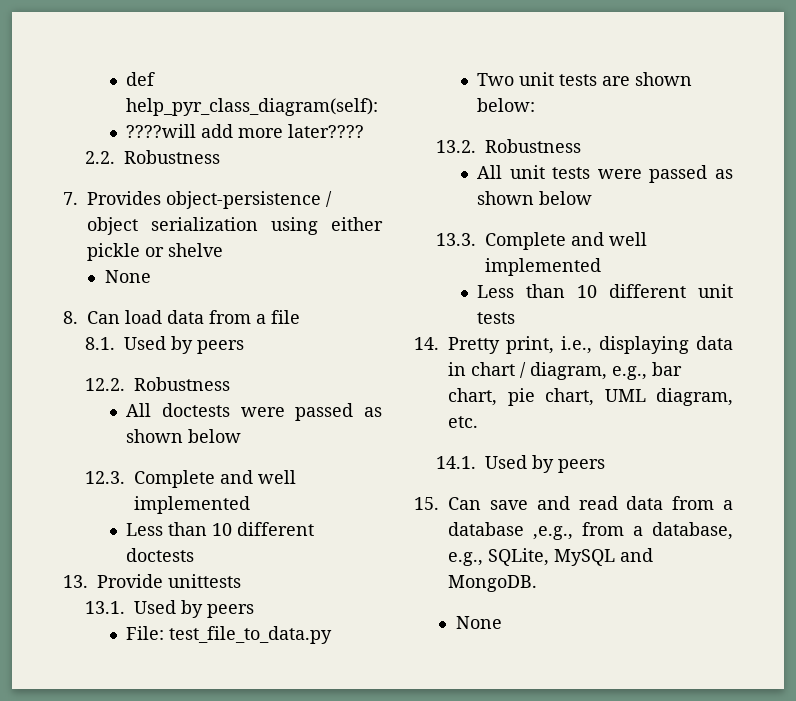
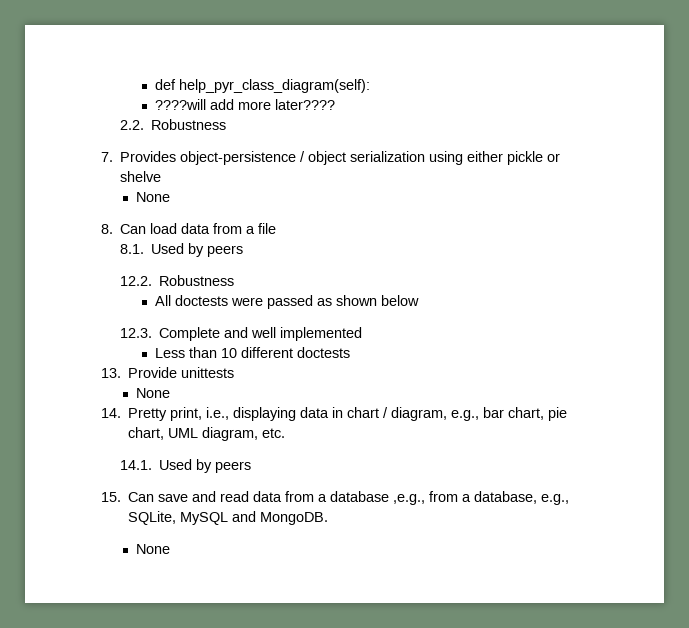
[84,600,254,618] [126,626,333,644] [477,72,693,86] [477,98,536,112] [435,139,581,153] [477,165,733,183] [477,191,593,205] [435,232,647,250] [484,258,601,276] [477,284,733,298] [477,312,516,324] // 13.1. Used by peers // File: test_file_to_data.py // Two unit tests are shown below: // 13.2. Robustness // All unit tests were passed as shown below // 13.3. Complete and well implemented // Less than 10 different unit tests -> [136,388,171,398] // None

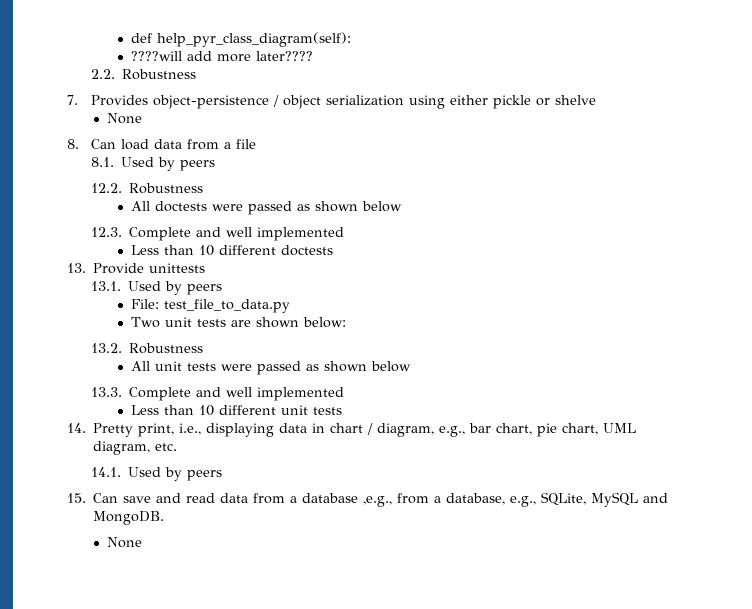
[136,388,171,398] // None -> [91,281,223,295] [131,299,291,313] [131,317,347,328] [91,343,204,354] [131,361,412,375] [91,387,345,401] [131,405,343,416] // 13.1. Used by peers // File: test_file_to_data.py // Two unit tests are shown below: // 13.2. Robustness // All unit tests were passed as shown below // 13.3. Complete and well implemented // Less than 10 different unit tests

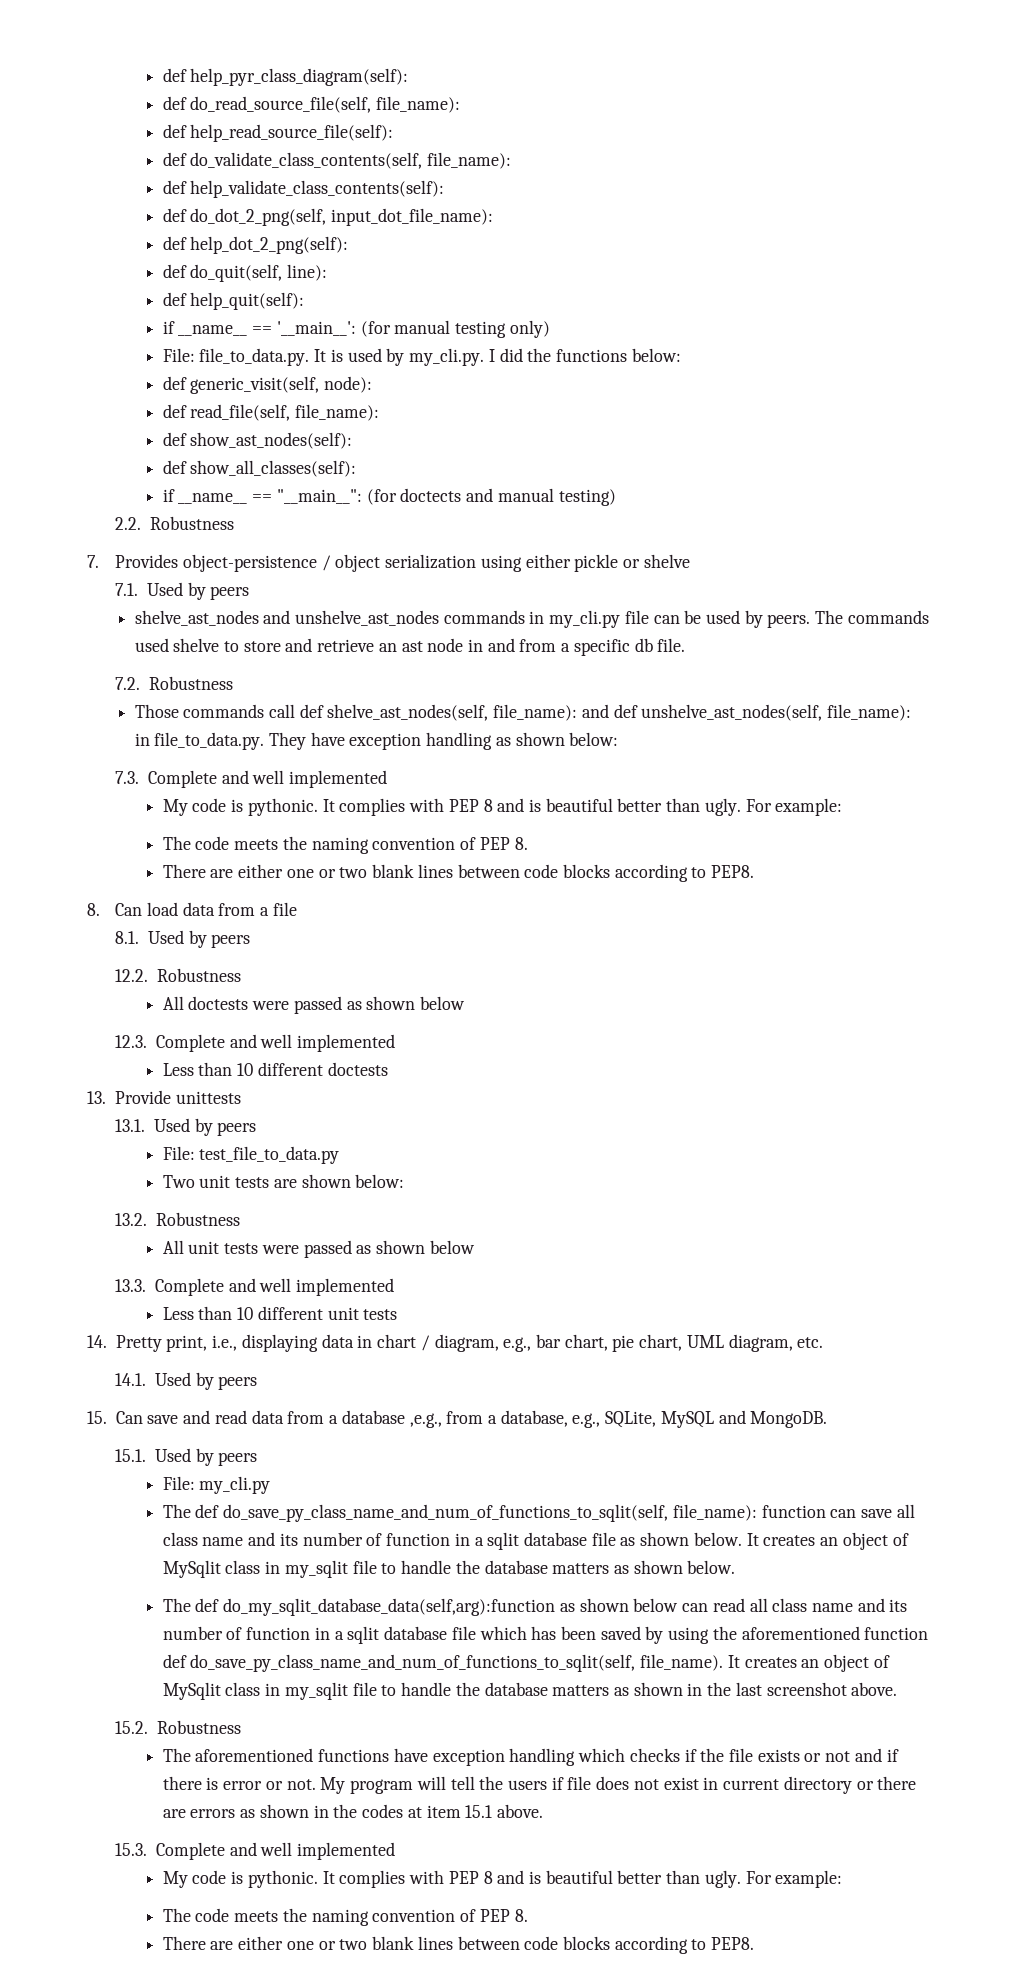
[131,51,314,62] ????will add more later???? -> [162,96,461,113] [162,124,394,142] [162,152,512,169] [162,180,445,198] [162,208,494,226] [162,236,349,254] [162,264,328,282] [162,292,305,310] [162,320,550,338] [162,348,681,366] [162,376,373,394] [162,404,380,421] [162,432,353,449] [162,460,357,477] [162,488,616,506] def do_read_source_file(self, file_name): // def help_read_source_file(self): // def do_validate_class_contents(self, file_name): // def help_validate_class_contents(self): // def do_dot_2_png(self, input_dot_file_name): // def help_dot_2_png(self): // def do_quit(self, line): // def help_quit(self): // if __name__ == '__main__': (for manual testing only) // File: file_to_data.py. It is used by my_cli.py. I did the functions below: // def generic_visit(self, node): // def read_file(self, file_name): // def show_ast_nodes(self): // def show_all_classes(self): // if __name__ == "__main__": (for doctects and manual testing)
[107,113,143,124] // None -> [115,582,250,600] [134,610,929,628] [134,638,686,656] [115,676,234,690] [134,704,912,721] [134,732,619,750] [115,770,388,788] [162,798,843,816] [162,836,528,854] [162,864,755,882] // 7.1. Used by peers // shelve_ast_nodes and unshelve_ast_nodes commands in my_cli.py file can be used by peers. The commands used shelve to store and retrieve an ast node in and from a specific db file. // 7.2. Robustness // Those commands call def shelve_ast_nodes(self, file_name): and def unshelve_ast_nodes(self, file_name): in file_to_data.py. They have exception handling as shown below: // 7.3. Complete and well implemented // My code is pythonic. It complies with PEP 8 and is beautiful better than ugly. For example: // The code meets the naming convention of PEP 8. // There are either one or two blank lines between code blocks according to PEP8.
[107,537,143,548] // None -> [115,1448,258,1466] [162,1476,271,1494] [162,1504,915,1522] [162,1532,909,1550] [162,1560,736,1578] [162,1598,908,1616] [162,1626,929,1644] [162,1654,890,1672] [162,1682,898,1700] [115,1720,242,1734] [162,1748,899,1766] [162,1776,917,1794] [162,1804,544,1818] [115,1842,396,1860] [162,1870,843,1888] [162,1908,528,1926] [162,1936,755,1954] // 15.1. Used by peers // File: my_cli.py // The def do_save_py_class_name_and_num_of_functions_to_sqlit(self, file_name): function can save all class name and its number of function in a sqlit database file as shown below. It creates an object of MySqlit class in my_sqlit file to handle the database matters as shown below. // The def do_my_sqlit_database_data(self,arg):function as shown below can read all class name and its number of function in a sqlit database file which has been saved by using the aforementioned function def do_save_py_class_name_and_num_of_functions_to_sqlit(self, file_name). It creates an object of MySqlit class in my_sqlit file to handle the database matters as shown in the last screenshot above. // 15.2. Robustness // The aforementioned functions have exception handling which checks if the file exists or not and if there is error or not. My program will tell the users if file does not exist in current directory or there are errors as shown in the codes at item 15.1 above. // 15.3. Complete and well implemented // My code is pythonic. It complies with PEP 8 and is beautiful better than ugly. For example: // The code meets the naming convention of PEP 8. // There are either one or two blank lines between code blocks according to PEP8.

